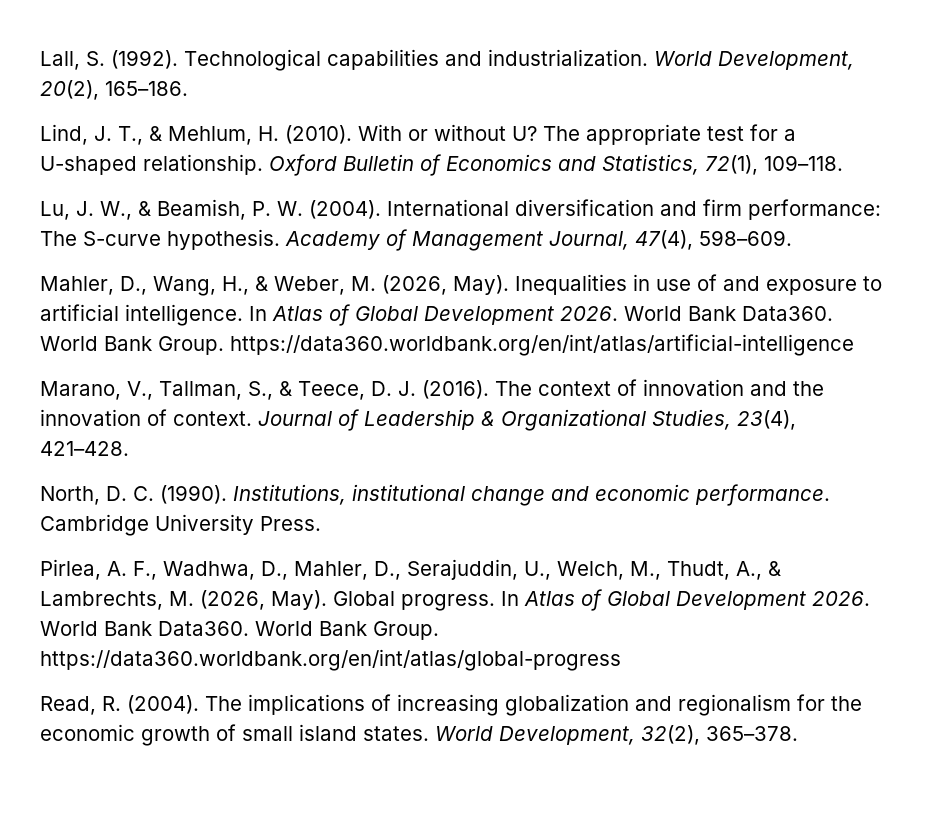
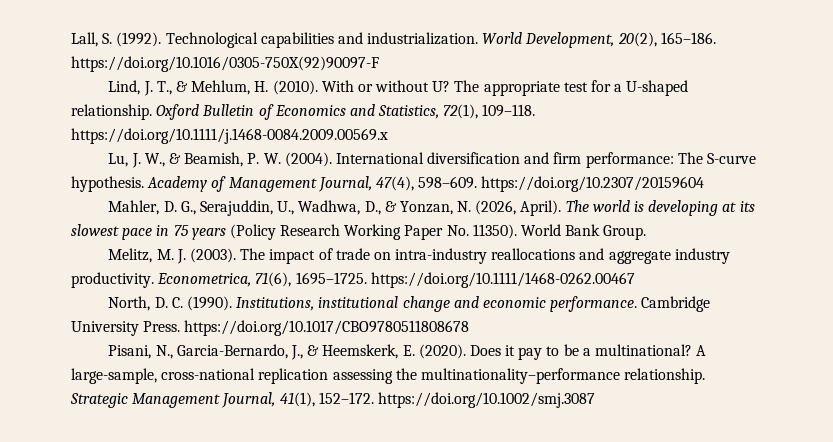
(188, 88) none -> [71,56,379,72] https://doi.org/10.1016/0305-750X(92)90097-F
(843, 163) none -> [71,128,388,144] https://doi.org/10.1111/j.1468-0084.2009.00569.x
[40,274,882,296] [40,304,833,326] [40,334,854,356] [40,379,824,400] [40,409,796,431] [40,441,129,456] // Mahler, D., Wang, H., & Weber, M. (2026, May). Inequalities in use of and exposure to artificial intelligence. In Atlas of Global Development 2026. World Bank Data360. World Bank Group. https://data360.worldbank.org/en/int/atlas/artificial-intelligence // Marano, V., Tallman, S., & Teece, D. J. (2016). The context of innovation and the innovation of context. Journal of Leadership & Organizational Studies, 23(4), 421–428. -> [481,176,705,192] [108,200,755,216] [71,224,647,240] [108,248,730,264] [71,272,635,288] https://doi.org/10.2307/20159604 // Mahler, D. G., Serajuddin, U., Wadhwa, D., & Yonzan, N. (2026, April). The world is developing at its slowest pace in 75 years (Policy Research Working Paper No. 11350). World Bank Group. // Melitz, M. J. (2003). The impact of trade on intra-industry reallocations and aggregate industry productivity. Econometrica, 71(6), 1695–1725. https://doi.org/10.1111/1468-0262.00467
[40,559,781,580] [40,589,870,611] [40,621,439,640] [40,649,621,671] [40,694,862,716] [40,724,798,746] // Pirlea, A. F., Wadhwa, D., Mahler, D., Serajuddin, U., Welch, M., Thudt, A., & Lambrechts, M. (2026, May). Global progress. In Atlas of Global Development 2026. World Bank Data360. World Bank Group. https://data360.worldbank.org/en/int/atlas/global-progress // Read, R. (2004). The implications of increasing globalization and regionalism for the economic growth of small island states. World Development, 32(2), 365–378. -> [184,320,470,336] [108,344,707,360] [71,368,706,384] [70,392,595,408] https://doi.org/10.1017/CBO9780511808678 // Pisani, N., Garcia-Bernardo, J., & Heemskerk, E. (2020). Does it pay to be a multinational? A large-sample, cross-national replication assessing the multinationality–performance relationship. Strategic Management Journal, 41(1), 152–172. https://doi.org/10.1002/smj.3087

